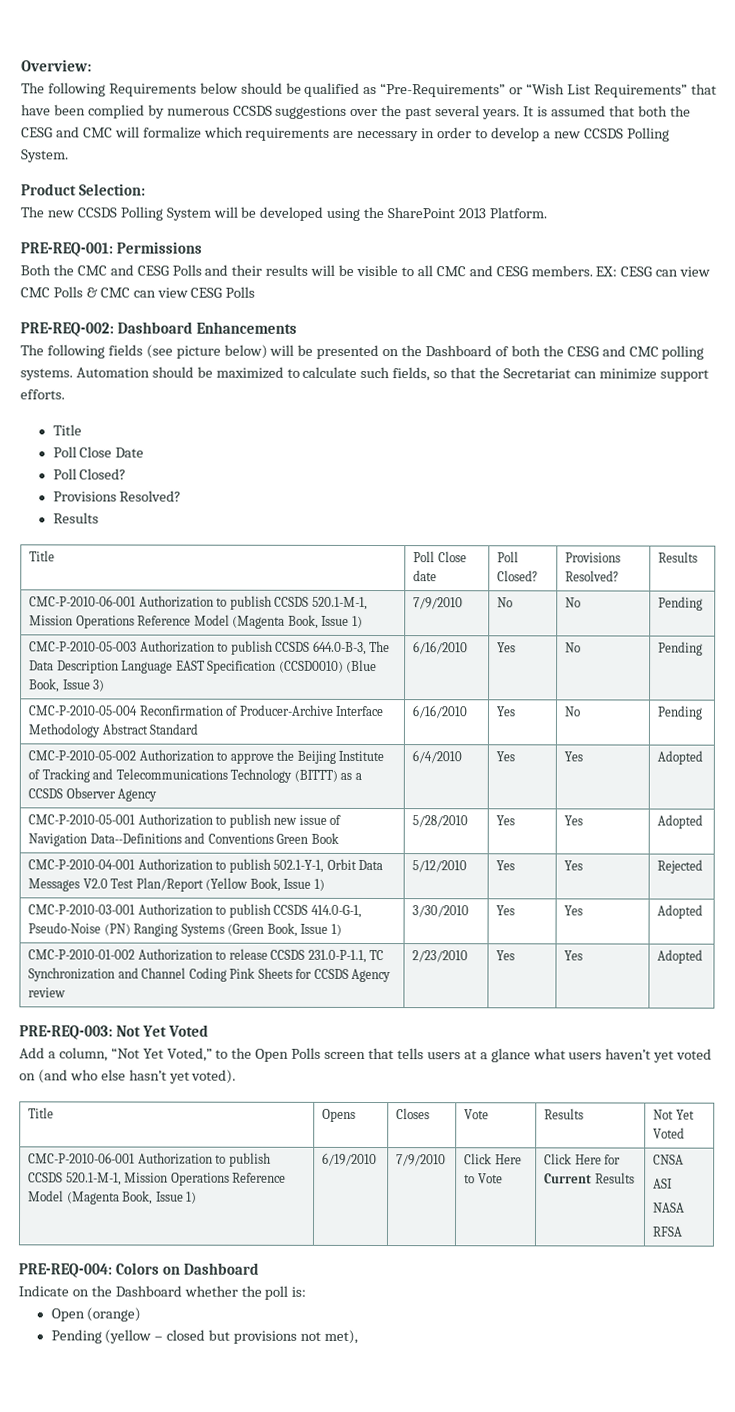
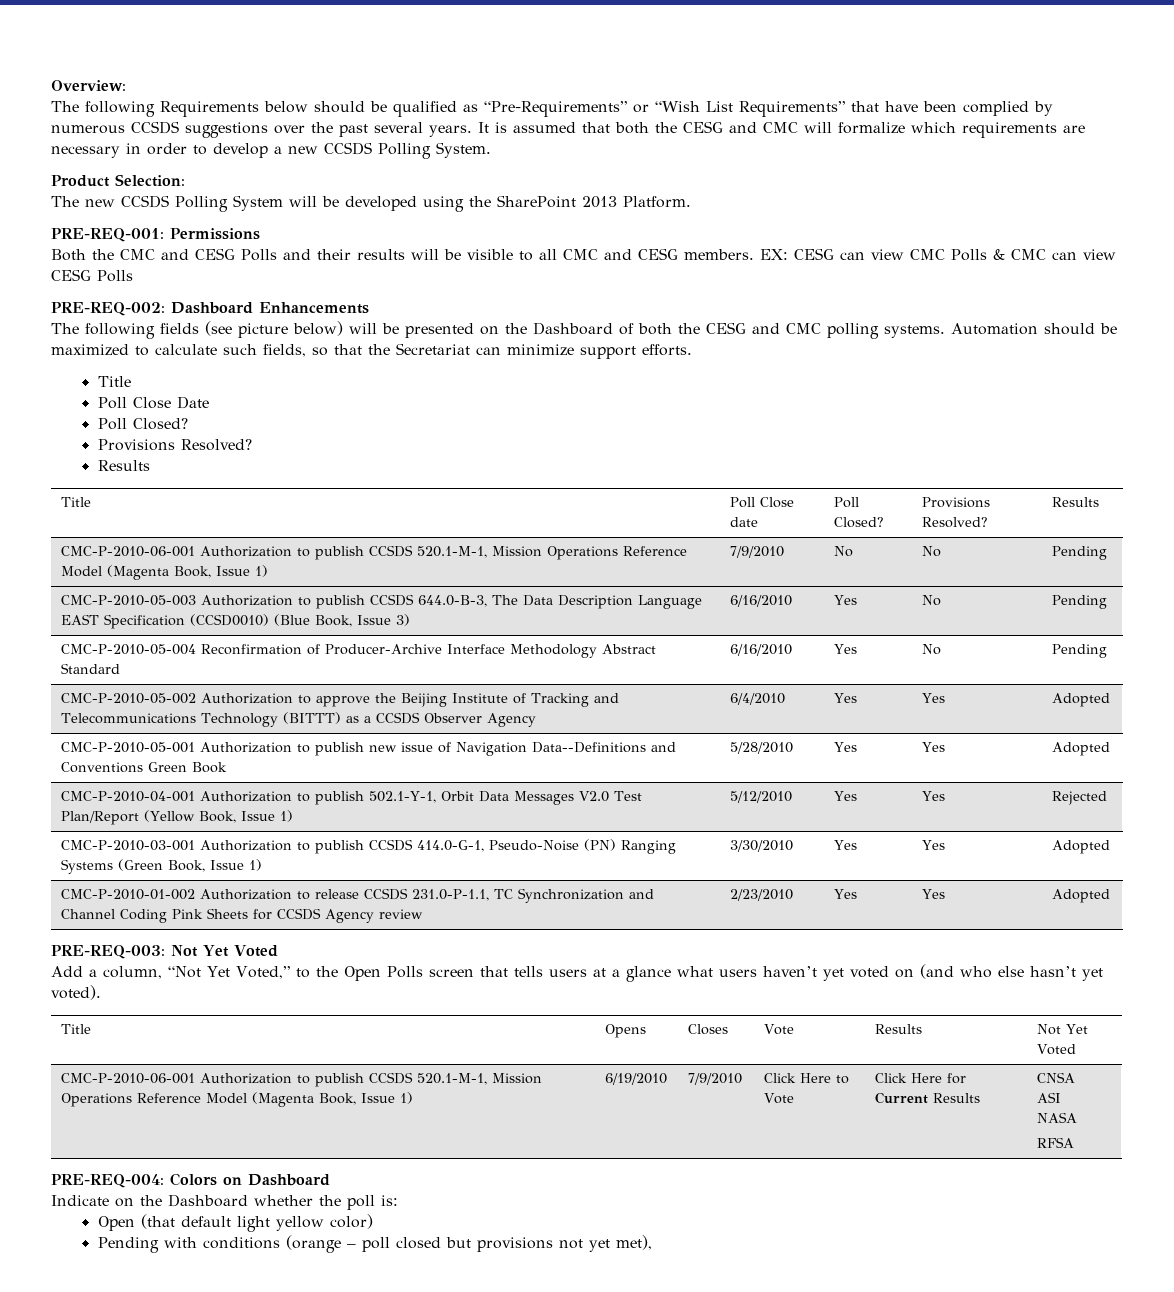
[86,1307,142,1322] [50,1329,164,1344] (orange) // Pending (yellow – -> [140,1214,373,1232] [97,1235,390,1253] (that default light yellow color) // Pending with conditions (orange – poll
(322, 1336) none -> [588,1239,610,1252] yet

